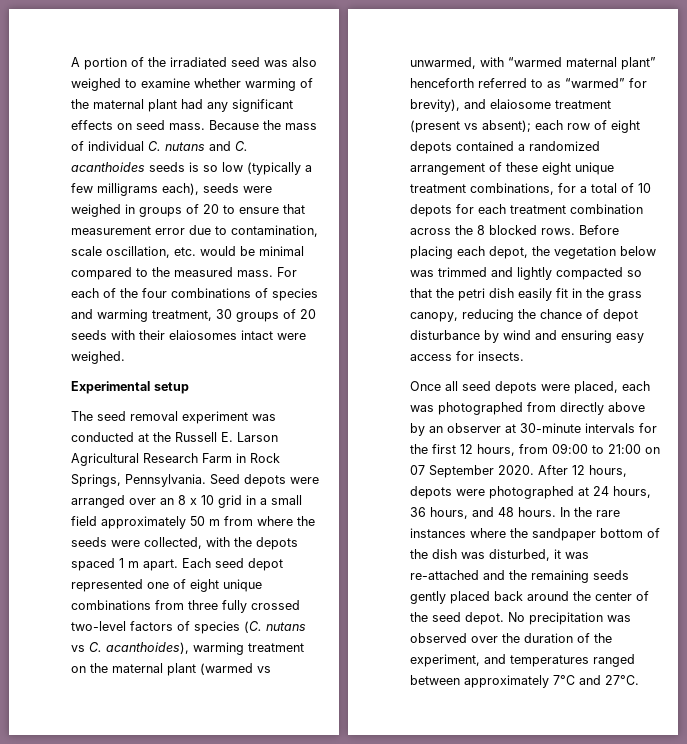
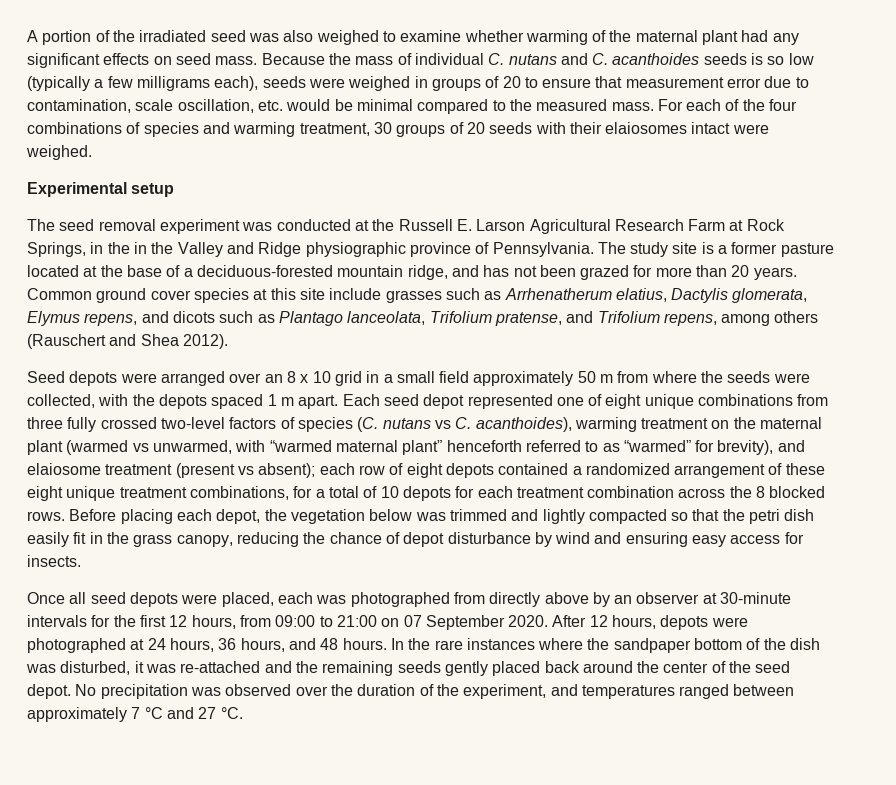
[236,453,246,463] in -> [729,220,744,231] at
[125,474,206,487] Pennsylvania. -> [90,242,834,257] [27,265,797,280] [27,288,808,303] [27,311,819,326] [27,334,228,349] in the in the Valley and Ridge physiographic province of Pennsylvania. The study site is a former pasture located at the base of a deciduous-forested mountain ridge, and has not been grazed for more than 20 years. Common ground cover species at this site include grasses such as Arrhenatherum elatius, Dactylis glomerata, Elymus repens, and dicots such as Plantago lanceolata, Trifolium pratense, and Trifolium repens, among others (Rauschert and Shea 2012). //
[553,675,639,685] 7°C and 27°C. -> [131,707,243,719] 7 °C and 27 °C.

